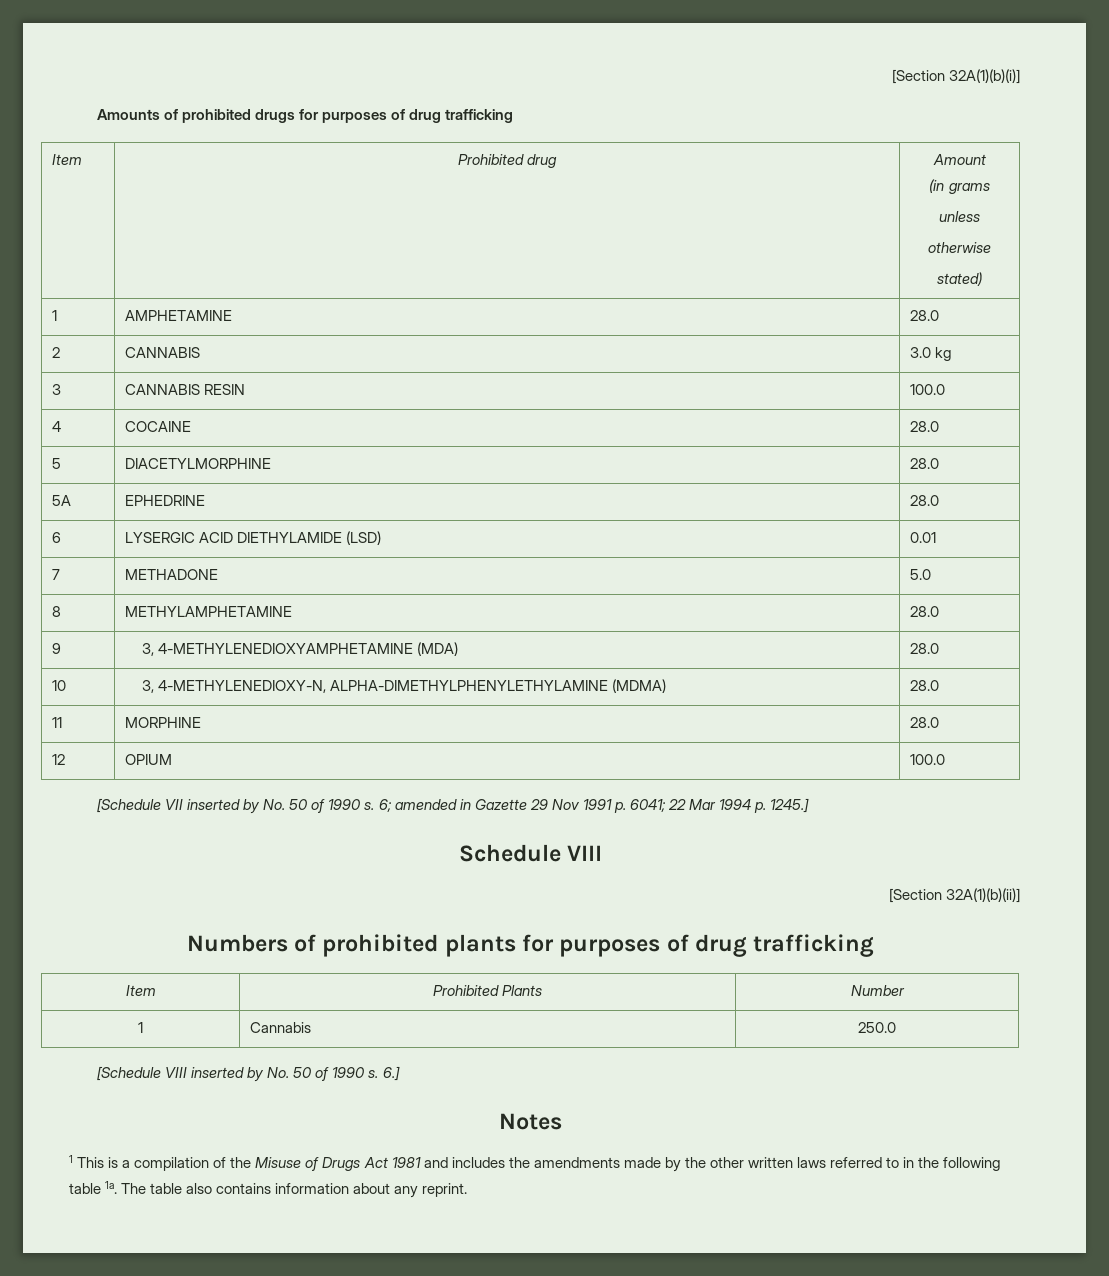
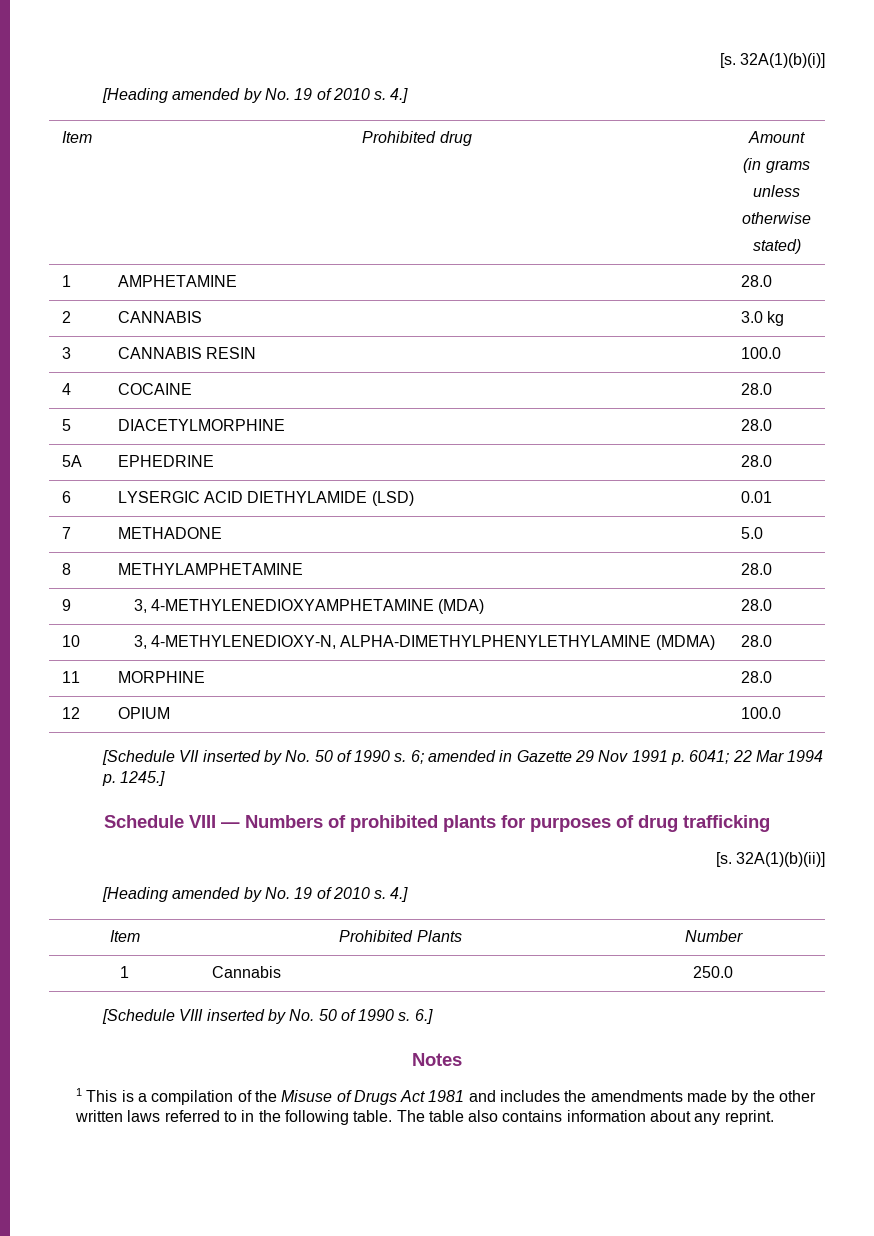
[891,69,945,84] [Section -> [719,53,736,68] [s.
[97,109,514,123] Amounts of prohibited drugs for purposes of drug trafficking -> [101,88,409,103] [Heading amended by No. 19 of 2010 s. 4.]
[888,888,1020,903] // [Section 32A(1)(b)(ii)] // -> [221,822,240,828] —
(875, 945) none -> [715,852,826,867] [101,887,409,902] // [s. 32A(1)(b)(ii)] // [Heading amended by No. 19 of 2010 s. 4.]
[69,1181,118,1194] table 1a. -> [353,1110,393,1122] table.

